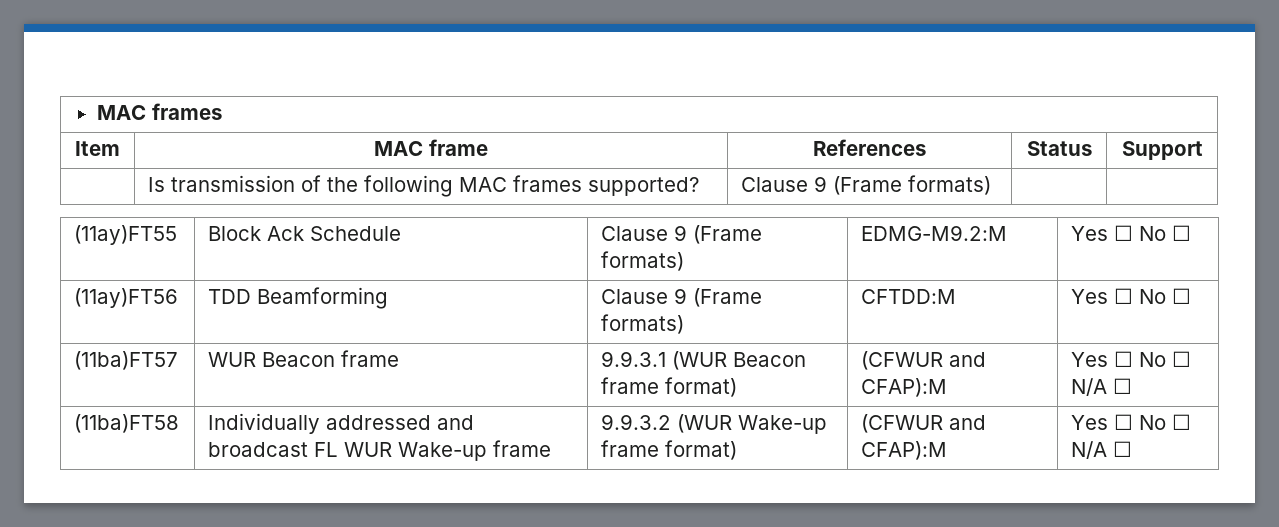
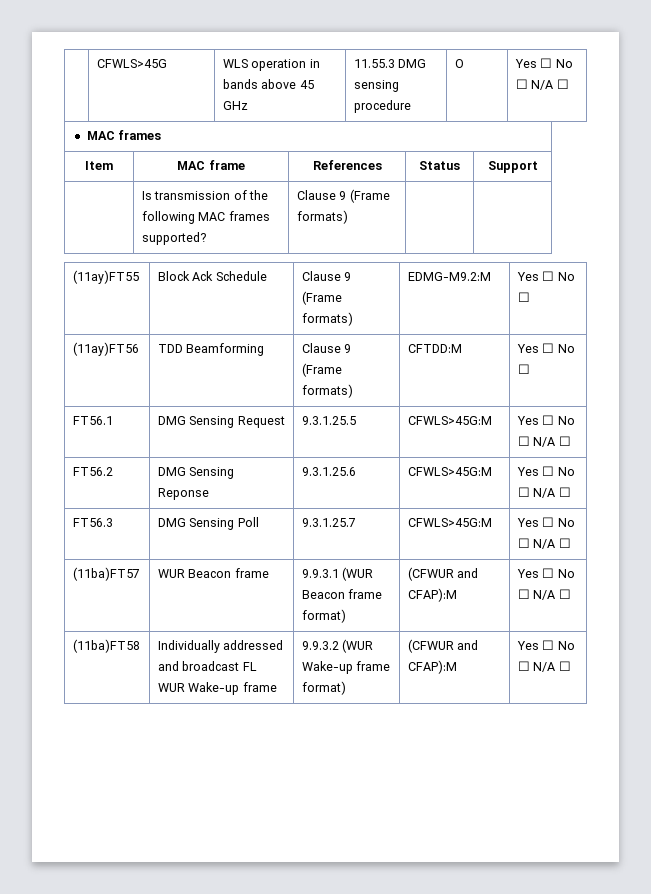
(96, 112) none -> [96,59,167,68] [222,59,320,71] [222,79,314,89] [222,101,248,110] [353,59,427,68] [353,80,399,92] [353,100,411,113] [454,59,464,68] [514,58,573,68] [515,79,569,90] | CFWLS>45G | WLS operation in bands above 45 GHz | 11.55.3 DMG sensing procedure | O | Yes ☐ No ☐ N/A ☐ //
(1192, 296) none -> [72,416,113,425] [157,416,285,428] [301,416,356,425] [407,416,492,425] [516,415,575,425] [517,436,571,447] [72,467,113,476] [157,467,235,479] [157,488,209,500] [301,467,356,476] [407,467,492,476] [516,466,575,476] [517,487,571,498] [72,518,113,527] [157,517,259,530] [301,518,356,527] [407,518,492,527] [516,517,575,527] [517,538,571,549] // FT56.1 | DMG Sensing Request | 9.3.1.25.5 | CFWLS>45G:M | Yes ☐ No ☐ N/A ☐ // FT56.2 | DMG Sensing Reponse | 9.3.1.25.6 | CFWLS>45G:M | Yes ☐ No ☐ N/A ☐ // FT56.3 | DMG Sensing Poll | 9.3.1.25.7 | CFWLS>45G:M | Yes ☐ No ☐ N/A ☐

